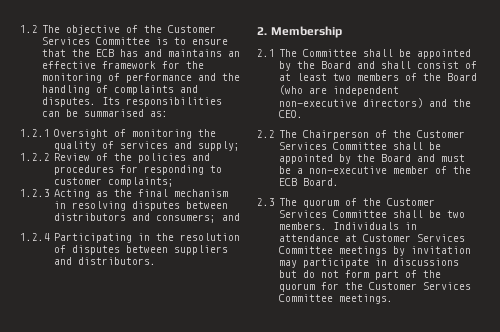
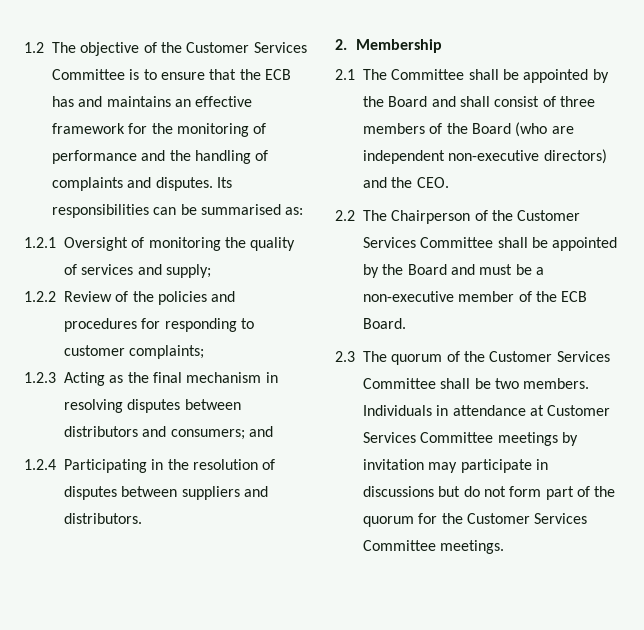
[279,73,352,81] at least two -> [559,96,595,107] three

